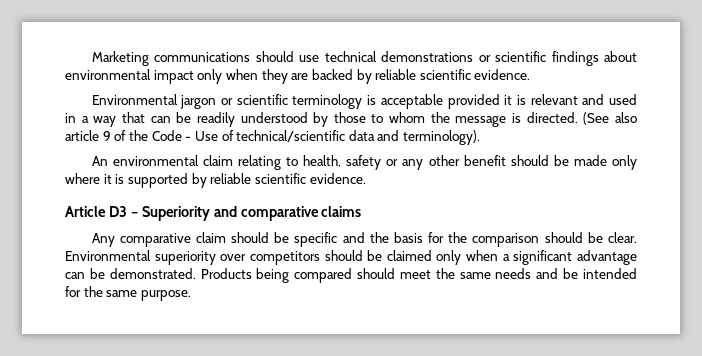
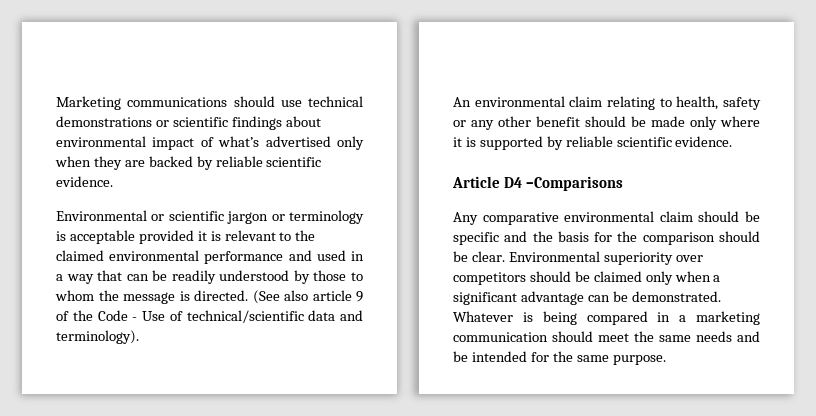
(194, 77) none -> [200,136,331,147] of what’s advertised
(178, 99) none -> [151,211,224,221] or scientific
[236,94,288,105] scientific -> (285, 217) none
(578, 99) none -> [279,230,316,241] [56,250,284,264] to the claimed environmental performance
[108,206,362,221] D3 – Superiority and comparative claims -> [504,176,624,191] D4 –Comparisons
(191, 240) none -> [564,211,655,222] environmental
[200,268,353,283] Products being compared -> [453,311,760,325] [453,332,548,342] Whatever is being compared in a marketing communication

